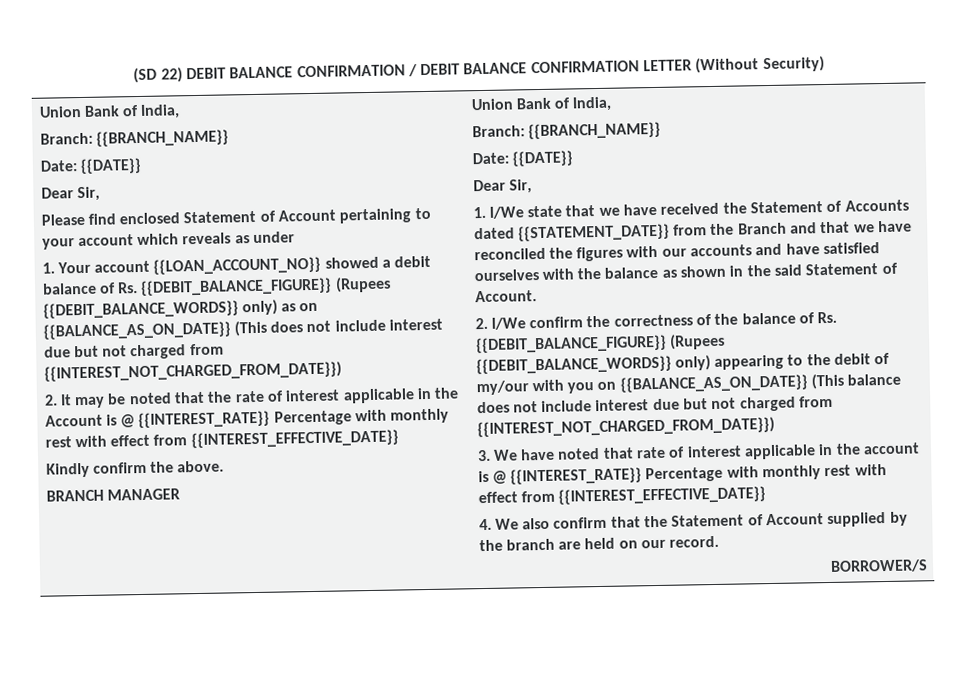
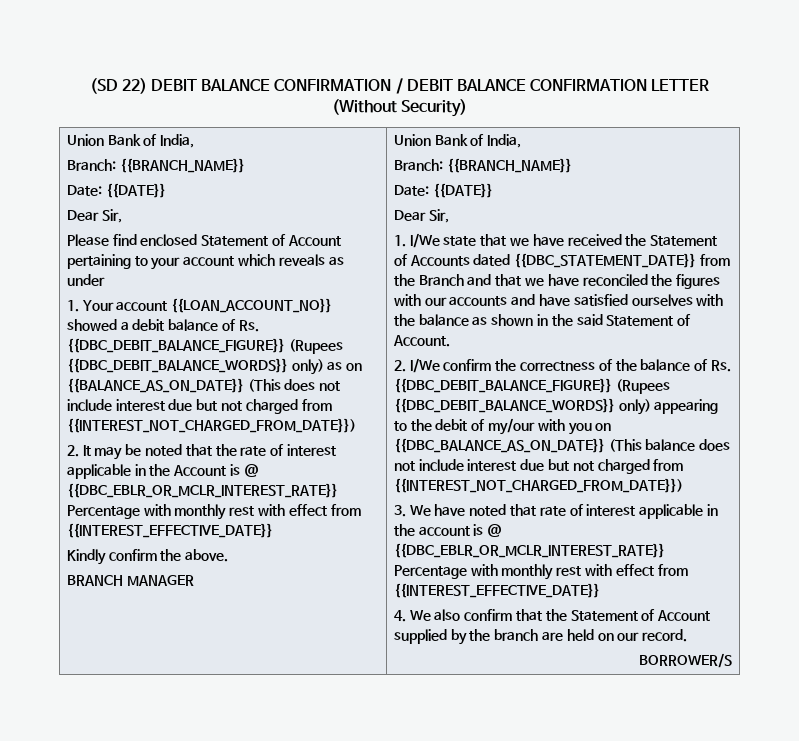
[140,276,391,296] [42,300,239,319] {{DEBIT_BALANCE_FIGURE}} (Rupees {{DEBIT_BALANCE_WORDS}} -> [66,338,343,354] [66,358,288,373] {{DBC_DEBIT_BALANCE_FIGURE}} (Rupees {{DBC_DEBIT_BALANCE_WORDS}}
[138,410,271,429] {{INTEREST_RATE}} -> [66,483,338,498] {{DBC_EBLR_OR_MCLR_INTEREST_RATE}}
[517,223,670,242] {{STATEMENT_DATE}} -> [514,253,697,268] {{DBC_STATEMENT_DATE}}
[475,333,725,354] [475,355,672,375] {{DEBIT_BALANCE_FIGURE}} (Rupees {{DEBIT_BALANCE_WORDS}} -> [393,378,670,394] [393,398,615,413] {{DBC_DEBIT_BALANCE_FIGURE}} (Rupees {{DBC_DEBIT_BALANCE_WORDS}}
[619,374,808,393] {{BALANCE_AS_ON_DATE}} -> [393,438,605,453] {{DBC_BALANCE_AS_ON_DATE}}
[510,467,643,485] {{INTEREST_RATE}} -> [393,543,665,558] {{DBC_EBLR_OR_MCLR_INTEREST_RATE}}

